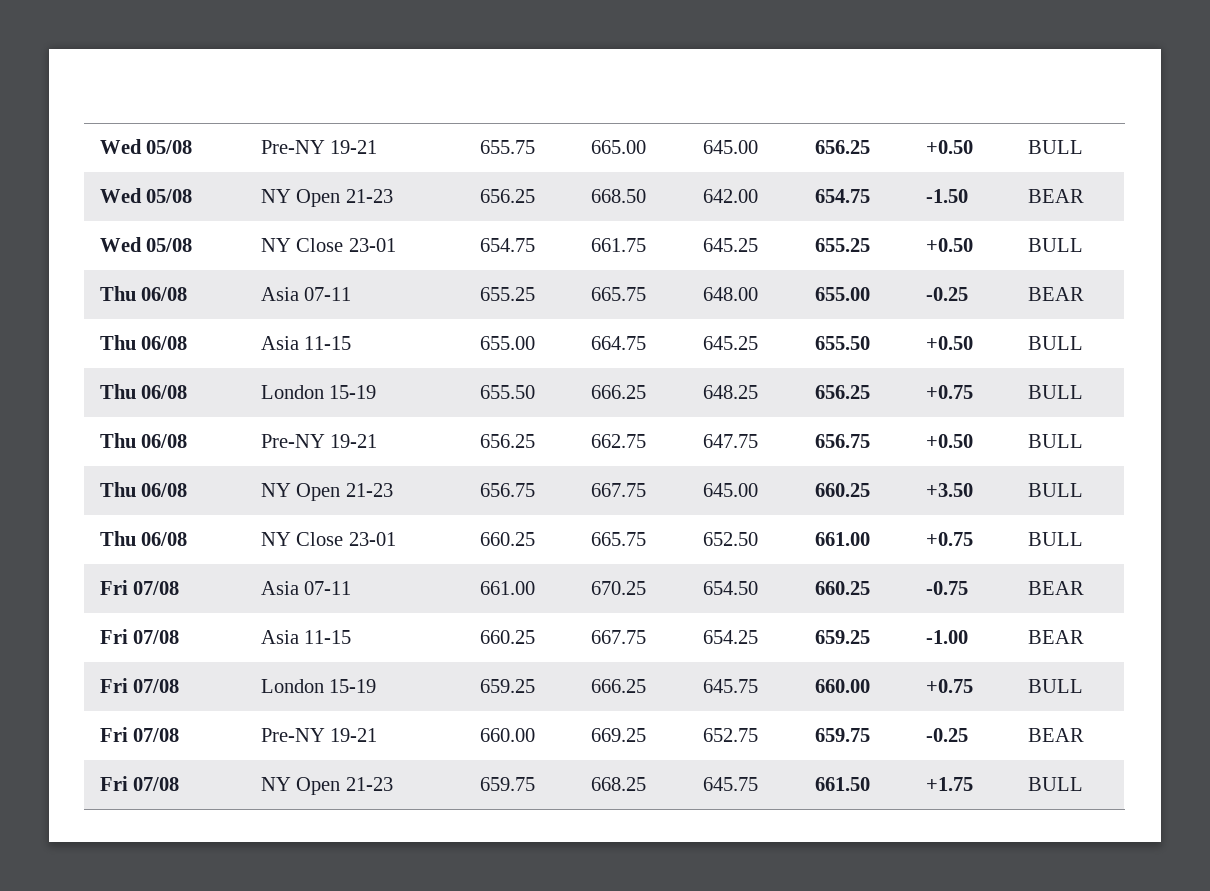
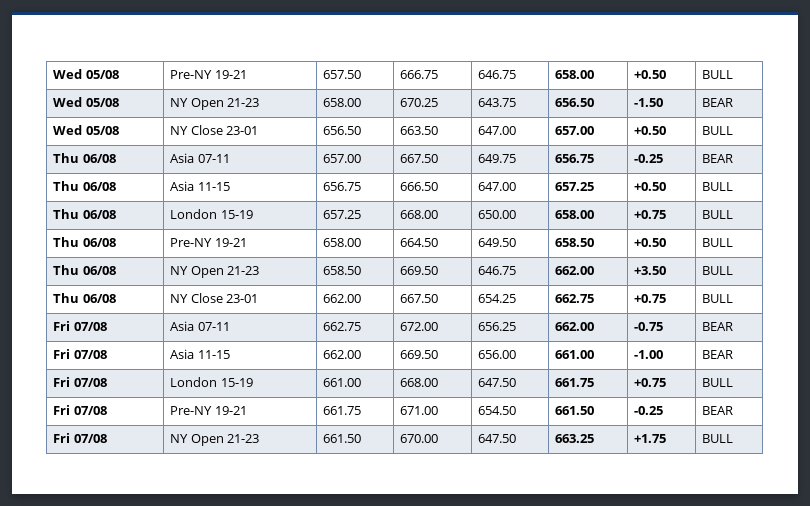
[479,140,535,154] [590,140,646,154] [702,140,758,154] [814,140,870,154] 655.75 | 665.00 | 645.00 | 656.25 -> [323,70,362,79] [400,70,439,79] [478,70,517,79] [555,70,595,79] 657.50 | 666.75 | 646.75 | 658.00
[479,189,535,203] [590,189,646,203] [702,189,758,203] [814,189,870,203] 656.25 | 668.50 | 642.00 | 654.75 -> [323,98,362,107] [400,98,439,107] [478,98,517,107] [555,98,595,107] 658.00 | 670.25 | 643.75 | 656.50
[479,238,535,252] [590,238,646,252] [702,238,758,252] [814,238,870,252] 654.75 | 661.75 | 645.25 | 655.25 -> [323,126,362,135] [400,126,439,135] [478,126,517,135] [555,126,595,135] 656.50 | 663.50 | 647.00 | 657.00
[479,287,535,301] [590,287,646,301] [702,287,758,301] [814,287,870,301] 655.25 | 665.75 | 648.00 | 655.00 -> [323,154,362,163] [400,154,439,163] [478,154,517,163] [555,154,595,163] 657.00 | 667.50 | 649.75 | 656.75
[479,336,535,350] [590,336,646,350] [702,336,758,350] [814,336,870,350] 655.00 | 664.75 | 645.25 | 655.50 -> [323,182,362,191] [400,182,439,191] [478,182,517,191] [555,182,595,191] 656.75 | 666.50 | 647.00 | 657.25
[479,385,535,399] [590,385,646,399] [702,385,758,399] [814,385,870,399] 655.50 | 666.25 | 648.25 | 656.25 -> [323,210,362,219] [400,210,439,219] [478,210,517,219] [555,210,595,219] 657.25 | 668.00 | 650.00 | 658.00
[479,434,535,448] [590,434,646,448] [702,434,758,448] [814,434,870,448] 656.25 | 662.75 | 647.75 | 656.75 -> [323,238,362,247] [400,238,439,247] [478,238,517,247] [555,238,595,247] 658.00 | 664.50 | 649.50 | 658.50
[479,483,535,497] [590,483,646,497] [702,483,758,497] [814,483,870,497] 656.75 | 667.75 | 645.00 | 660.25 -> [323,266,362,275] [400,266,439,275] [478,266,517,275] [555,266,595,275] 658.50 | 669.50 | 646.75 | 662.00
[479,532,535,546] [590,532,646,546] [702,532,758,546] [814,532,870,546] 660.25 | 665.75 | 652.50 | 661.00 -> [323,294,362,303] [400,294,439,303] [478,294,517,303] [555,294,595,303] 662.00 | 667.50 | 654.25 | 662.75
[479,581,535,595] [590,581,646,595] [702,581,758,595] [814,581,870,595] 661.00 | 670.25 | 654.50 | 660.25 -> [323,322,362,331] [400,322,439,331] [478,322,517,331] [555,322,595,331] 662.75 | 672.00 | 656.25 | 662.00
[479,630,535,644] [590,630,646,644] [702,630,758,644] [814,630,870,644] 660.25 | 667.75 | 654.25 | 659.25 -> [323,350,362,359] [400,350,439,359] [478,350,517,359] [555,350,595,359] 662.00 | 669.50 | 656.00 | 661.00
[479,679,535,693] [590,679,646,693] [702,679,758,693] [814,679,870,693] 659.25 | 666.25 | 645.75 | 660.00 -> [323,378,362,387] [400,378,439,387] [478,378,517,387] [555,378,595,387] 661.00 | 668.00 | 647.50 | 661.75
[479,728,535,742] [590,728,646,742] [702,728,758,742] [814,728,870,742] 660.00 | 669.25 | 652.75 | 659.75 -> [323,406,362,415] [400,406,439,415] [478,406,517,415] [555,406,595,415] 661.75 | 671.00 | 654.50 | 661.50
[479,777,535,791] [590,777,646,791] [702,777,758,791] [814,777,870,791] 659.75 | 668.25 | 645.75 | 661.50 -> [323,434,362,443] [400,434,439,443] [478,434,517,443] [555,434,595,443] 661.50 | 670.00 | 647.50 | 663.25

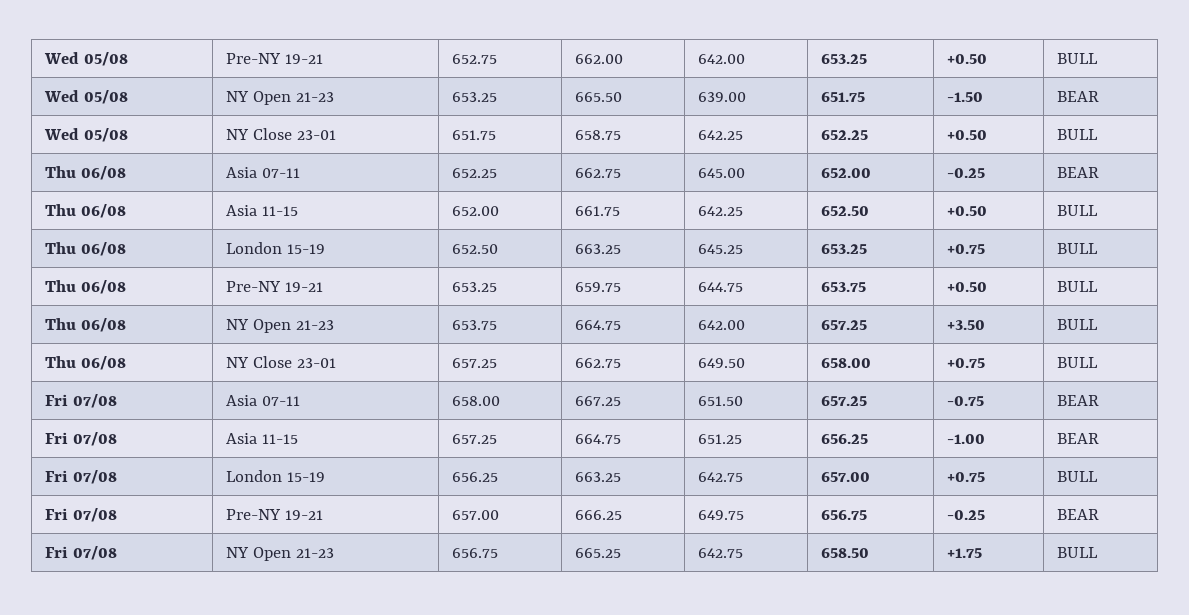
[323,70,362,79] [400,70,439,79] [478,70,517,79] [555,70,595,79] 657.50 | 666.75 | 646.75 | 658.00 -> [452,54,498,64] [575,54,624,64] [698,54,746,64] [821,54,868,64] 652.75 | 662.00 | 642.00 | 653.25
[323,98,362,107] [400,98,439,107] [478,98,517,107] [555,98,595,107] 658.00 | 670.25 | 643.75 | 656.50 -> [452,92,498,102] [575,92,623,102] [698,92,747,102] [821,92,866,102] 653.25 | 665.50 | 639.00 | 651.75
[323,126,362,135] [400,126,439,135] [478,126,517,135] [555,126,595,135] 656.50 | 663.50 | 647.00 | 657.00 -> [452,130,497,140] [575,130,622,140] [698,130,744,140] [821,130,869,140] 651.75 | 658.75 | 642.25 | 652.25
[323,154,362,163] [400,154,439,163] [478,154,517,163] [555,154,595,163] 657.00 | 667.50 | 649.75 | 656.75 -> [452,168,498,178] [575,168,622,178] [698,168,746,178] [821,168,872,178] 652.25 | 662.75 | 645.00 | 652.00
[323,182,362,191] [400,182,439,191] [478,182,517,191] [555,182,595,191] 656.75 | 666.50 | 647.00 | 657.25 -> [452,206,500,216] [575,206,621,216] [698,206,744,216] [821,206,870,216] 652.00 | 661.75 | 642.25 | 652.50
[323,210,362,219] [400,210,439,219] [478,210,517,219] [555,210,595,219] 657.25 | 668.00 | 650.00 | 658.00 -> [452,244,499,254] [575,244,622,254] [698,244,744,254] [821,244,868,254] 652.50 | 663.25 | 645.25 | 653.25
[323,238,362,247] [400,238,439,247] [478,238,517,247] [555,238,595,247] 658.00 | 664.50 | 649.50 | 658.50 -> [452,282,498,292] [575,282,622,292] [698,282,744,292] [821,282,867,292] 653.25 | 659.75 | 644.75 | 653.75
[323,266,362,275] [400,266,439,275] [478,266,517,275] [555,266,595,275] 658.50 | 669.50 | 646.75 | 662.00 -> [452,320,498,330] [575,320,622,330] [698,320,746,330] [821,320,868,330] 653.75 | 664.75 | 642.00 | 657.25
[323,294,362,303] [400,294,439,303] [478,294,517,303] [555,294,595,303] 662.00 | 667.50 | 654.25 | 662.75 -> [452,358,498,368] [575,358,622,368] [698,358,746,368] [821,358,872,368] 657.25 | 662.75 | 649.50 | 658.00
[323,322,362,331] [400,322,439,331] [478,322,517,331] [555,322,595,331] 662.75 | 672.00 | 656.25 | 662.00 -> [452,396,501,406] [575,396,622,406] [698,396,744,406] [821,396,868,406] 658.00 | 667.25 | 651.50 | 657.25
[323,350,362,359] [400,350,439,359] [478,350,517,359] [555,350,595,359] 662.00 | 669.50 | 656.00 | 661.00 -> [452,434,498,444] [575,434,622,444] [698,434,743,444] [821,434,869,444] 657.25 | 664.75 | 651.25 | 656.25
[323,378,362,387] [400,378,439,387] [478,378,517,387] [555,378,595,387] 661.00 | 668.00 | 647.50 | 661.75 -> [452,472,499,482] [575,472,622,482] [698,472,744,482] [821,472,871,482] 656.25 | 663.25 | 642.75 | 657.00
[323,406,362,415] [400,406,439,415] [478,406,517,415] [555,406,595,415] 661.75 | 671.00 | 654.50 | 661.50 -> [452,510,500,520] [575,510,623,520] [698,510,745,520] [821,510,868,520] 657.00 | 666.25 | 649.75 | 656.75
[323,434,362,443] [400,434,439,443] [478,434,517,443] [555,434,595,443] 661.50 | 670.00 | 647.50 | 663.25 -> [452,548,499,558] [575,548,622,558] [698,548,744,558] [821,548,870,558] 656.75 | 665.25 | 642.75 | 658.50

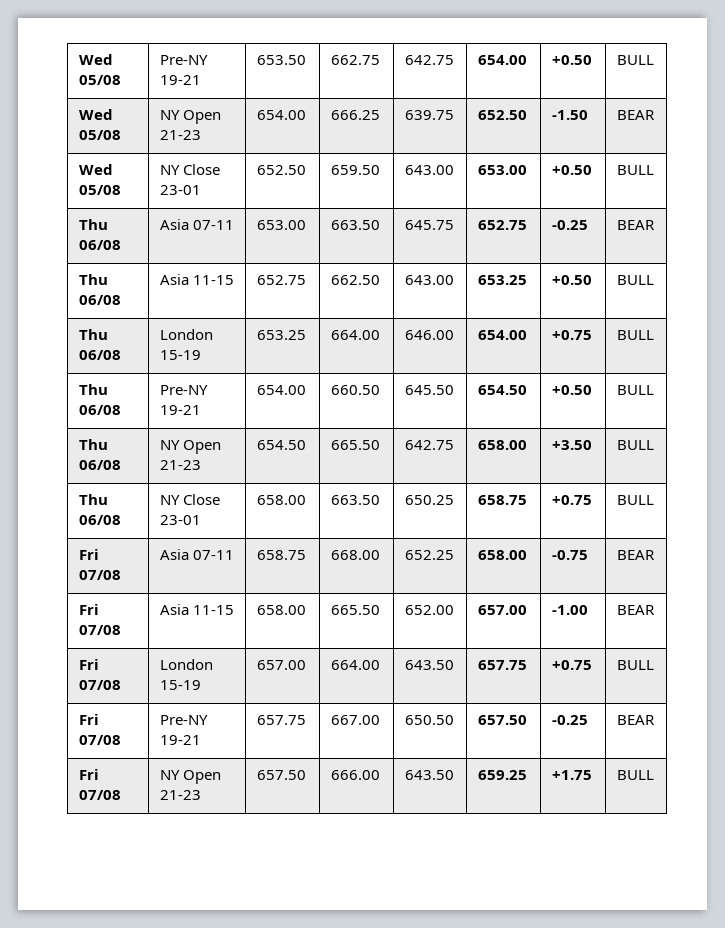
[452,54,498,64] [575,54,624,64] [698,54,746,64] [821,54,868,64] 652.75 | 662.00 | 642.00 | 653.25 -> [256,55,306,65] [330,55,380,65] [404,55,454,65] [477,55,527,65] 653.50 | 662.75 | 642.75 | 654.00
[452,92,498,102] [575,92,623,102] [698,92,747,102] [821,92,866,102] 653.25 | 665.50 | 639.00 | 651.75 -> [256,110,306,120] [330,110,380,120] [404,110,454,120] [477,110,527,120] 654.00 | 666.25 | 639.75 | 652.50
[452,130,497,140] [575,130,622,140] [698,130,744,140] [821,130,869,140] 651.75 | 658.75 | 642.25 | 652.25 -> [256,165,306,175] [330,165,380,175] [404,165,454,175] [477,165,527,175] 652.50 | 659.50 | 643.00 | 653.00
[452,168,498,178] [575,168,622,178] [698,168,746,178] [821,168,872,178] 652.25 | 662.75 | 645.00 | 652.00 -> [256,220,306,230] [330,220,380,230] [404,220,454,230] [477,220,527,230] 653.00 | 663.50 | 645.75 | 652.75
[452,206,500,216] [575,206,621,216] [698,206,744,216] [821,206,870,216] 652.00 | 661.75 | 642.25 | 652.50 -> [256,275,306,285] [330,275,380,285] [404,275,454,285] [477,275,527,285] 652.75 | 662.50 | 643.00 | 653.25
[452,244,499,254] [575,244,622,254] [698,244,744,254] [821,244,868,254] 652.50 | 663.25 | 645.25 | 653.25 -> [256,330,306,340] [330,330,380,340] [404,330,454,340] [477,330,527,340] 653.25 | 664.00 | 646.00 | 654.00
[452,282,498,292] [575,282,622,292] [698,282,744,292] [821,282,867,292] 653.25 | 659.75 | 644.75 | 653.75 -> [256,385,306,395] [330,385,380,395] [404,385,454,395] [477,385,527,395] 654.00 | 660.50 | 645.50 | 654.50
[452,320,498,330] [575,320,622,330] [698,320,746,330] [821,320,868,330] 653.75 | 664.75 | 642.00 | 657.25 -> [256,440,306,450] [330,440,380,450] [404,440,454,450] [477,440,527,450] 654.50 | 665.50 | 642.75 | 658.00
[452,358,498,368] [575,358,622,368] [698,358,746,368] [821,358,872,368] 657.25 | 662.75 | 649.50 | 658.00 -> [256,495,306,505] [330,495,380,505] [404,495,454,505] [477,495,527,505] 658.00 | 663.50 | 650.25 | 658.75
[452,396,501,406] [575,396,622,406] [698,396,744,406] [821,396,868,406] 658.00 | 667.25 | 651.50 | 657.25 -> [256,550,306,560] [330,550,380,560] [404,550,454,560] [477,550,527,560] 658.75 | 668.00 | 652.25 | 658.00
[452,434,498,444] [575,434,622,444] [698,434,743,444] [821,434,869,444] 657.25 | 664.75 | 651.25 | 656.25 -> [256,605,306,615] [330,605,380,615] [404,605,454,615] [477,605,527,615] 658.00 | 665.50 | 652.00 | 657.00
[452,472,499,482] [575,472,622,482] [698,472,744,482] [821,472,871,482] 656.25 | 663.25 | 642.75 | 657.00 -> [256,660,306,670] [330,660,380,670] [404,660,454,670] [477,660,527,670] 657.00 | 664.00 | 643.50 | 657.75
[452,510,500,520] [575,510,623,520] [698,510,745,520] [821,510,868,520] 657.00 | 666.25 | 649.75 | 656.75 -> [256,715,306,725] [330,715,380,725] [404,715,454,725] [477,715,527,725] 657.75 | 667.00 | 650.50 | 657.50
[452,548,499,558] [575,548,622,558] [698,548,744,558] [821,548,870,558] 656.75 | 665.25 | 642.75 | 658.50 -> [256,770,306,780] [330,770,380,780] [404,770,454,780] [477,770,527,780] 657.50 | 666.00 | 643.50 | 659.25

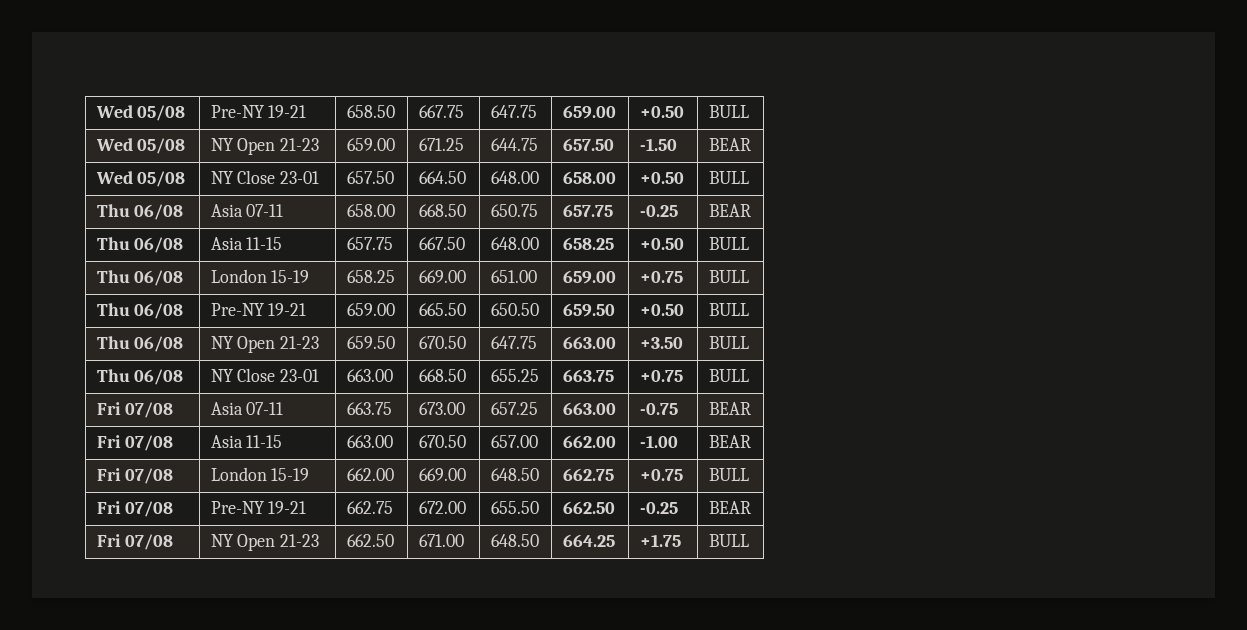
[256,55,306,65] [330,55,380,65] [404,55,454,65] [477,55,527,65] 653.50 | 662.75 | 642.75 | 654.00 -> [346,105,395,118] [418,105,464,118] [490,105,537,118] [562,105,616,119] 658.50 | 667.75 | 647.75 | 659.00
[256,110,306,120] [330,110,380,120] [404,110,454,120] [477,110,527,120] 654.00 | 666.25 | 639.75 | 652.50 -> [346,138,395,151] [418,138,464,151] [490,138,538,151] [562,138,614,151] 659.00 | 671.25 | 644.75 | 657.50
[256,165,306,175] [330,165,380,175] [404,165,454,175] [477,165,527,175] 652.50 | 659.50 | 643.00 | 653.00 -> [346,171,394,184] [418,171,466,184] [490,171,539,184] [562,171,616,184] 657.50 | 664.50 | 648.00 | 658.00
[256,220,306,230] [330,220,380,230] [404,220,454,230] [477,220,527,230] 653.00 | 663.50 | 645.75 | 652.75 -> [346,204,395,217] [418,204,466,217] [490,204,538,217] [562,204,613,217] 658.00 | 668.50 | 650.75 | 657.75
[256,275,306,285] [330,275,380,285] [404,275,454,285] [477,275,527,285] 652.75 | 662.50 | 643.00 | 653.25 -> [346,237,393,250] [418,237,465,250] [490,237,539,250] [562,237,614,250] 657.75 | 667.50 | 648.00 | 658.25
[256,330,306,340] [330,330,380,340] [404,330,454,340] [477,330,527,340] 653.25 | 664.00 | 646.00 | 654.00 -> [346,270,395,283] [418,270,466,283] [490,270,537,283] [562,270,616,284] 658.25 | 669.00 | 651.00 | 659.00
[256,385,306,395] [330,385,380,395] [404,385,454,395] [477,385,527,395] 654.00 | 660.50 | 645.50 | 654.50 -> [346,303,395,316] [418,303,466,316] [490,303,539,316] [562,303,615,317] 659.00 | 665.50 | 650.50 | 659.50
[256,440,306,450] [330,440,380,450] [404,440,454,450] [477,440,527,450] 654.50 | 665.50 | 642.75 | 658.00 -> [346,336,395,349] [418,336,466,349] [490,336,537,349] [562,336,616,349] 659.50 | 670.50 | 647.75 | 663.00
[256,495,306,505] [330,495,380,505] [404,495,454,505] [477,495,527,505] 658.00 | 663.50 | 650.25 | 658.75 -> [346,369,393,382] [418,369,466,382] [490,369,539,382] [562,369,614,382] 663.00 | 668.50 | 655.25 | 663.75
[256,550,306,560] [330,550,380,560] [404,550,454,560] [477,550,527,560] 658.75 | 668.00 | 652.25 | 658.00 -> [346,402,392,415] [418,402,465,415] [490,402,538,415] [562,402,616,415] 663.75 | 673.00 | 657.25 | 663.00
[256,605,306,615] [330,605,380,615] [404,605,454,615] [477,605,527,615] 658.00 | 665.50 | 652.00 | 657.00 -> [346,435,393,448] [418,435,466,448] [490,435,538,448] [562,435,616,448] 663.00 | 670.50 | 657.00 | 662.00
[256,660,306,670] [330,660,380,670] [404,660,454,670] [477,660,527,670] 657.00 | 664.00 | 643.50 | 657.75 -> [346,468,394,481] [418,468,466,481] [490,468,539,481] [562,468,614,481] 662.00 | 669.00 | 648.50 | 662.75
[256,715,306,725] [330,715,380,725] [404,715,454,725] [477,715,527,725] 657.75 | 667.00 | 650.50 | 657.50 -> [346,501,393,514] [418,501,466,514] [490,501,539,514] [562,501,615,514] 662.75 | 672.00 | 655.50 | 662.50
[256,770,306,780] [330,770,380,780] [404,770,454,780] [477,770,527,780] 657.50 | 666.00 | 643.50 | 659.25 -> [346,534,394,547] [418,534,464,547] [490,534,539,547] [562,534,615,547] 662.50 | 671.00 | 648.50 | 664.25

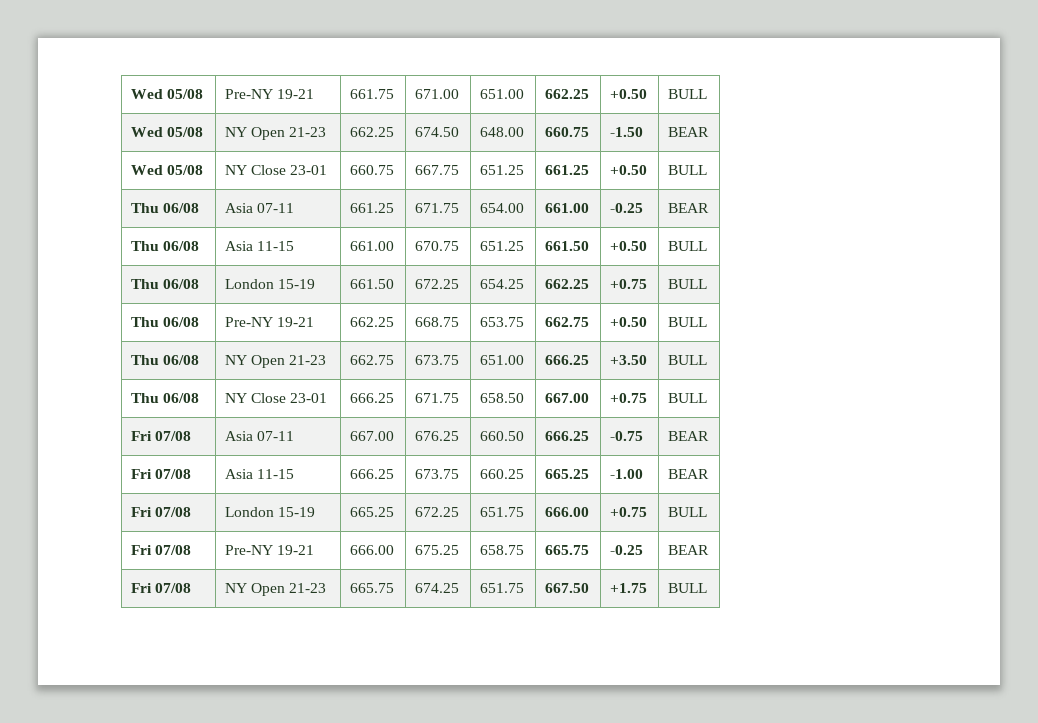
[346,105,395,118] [418,105,464,118] [490,105,537,118] [562,105,616,119] 658.50 | 667.75 | 647.75 | 659.00 -> [349,89,394,99] [414,89,459,99] [479,89,524,99] [544,89,589,99] 661.75 | 671.00 | 651.00 | 662.25
[346,138,395,151] [418,138,464,151] [490,138,538,151] [562,138,614,151] 659.00 | 671.25 | 644.75 | 657.50 -> [349,127,394,137] [414,127,459,137] [479,127,524,137] [544,127,589,137] 662.25 | 674.50 | 648.00 | 660.75
[346,171,394,184] [418,171,466,184] [490,171,539,184] [562,171,616,184] 657.50 | 664.50 | 648.00 | 658.00 -> [349,165,394,175] [414,165,459,175] [479,165,524,175] [544,165,589,175] 660.75 | 667.75 | 651.25 | 661.25
[346,204,395,217] [418,204,466,217] [490,204,538,217] [562,204,613,217] 658.00 | 668.50 | 650.75 | 657.75 -> [349,203,394,213] [414,203,459,213] [479,203,524,213] [544,203,589,213] 661.25 | 671.75 | 654.00 | 661.00
[346,237,393,250] [418,237,465,250] [490,237,539,250] [562,237,614,250] 657.75 | 667.50 | 648.00 | 658.25 -> [349,241,394,251] [414,241,459,251] [479,241,524,251] [544,241,589,251] 661.00 | 670.75 | 651.25 | 661.50
[346,270,395,283] [418,270,466,283] [490,270,537,283] [562,270,616,284] 658.25 | 669.00 | 651.00 | 659.00 -> [349,279,394,289] [414,279,459,289] [479,279,524,289] [544,279,589,289] 661.50 | 672.25 | 654.25 | 662.25
[346,303,395,316] [418,303,466,316] [490,303,539,316] [562,303,615,317] 659.00 | 665.50 | 650.50 | 659.50 -> [349,317,394,327] [414,317,459,327] [479,317,524,327] [544,317,589,327] 662.25 | 668.75 | 653.75 | 662.75
[346,336,395,349] [418,336,466,349] [490,336,537,349] [562,336,616,349] 659.50 | 670.50 | 647.75 | 663.00 -> [349,355,394,365] [414,355,459,365] [479,355,524,365] [544,355,589,365] 662.75 | 673.75 | 651.00 | 666.25
[346,369,393,382] [418,369,466,382] [490,369,539,382] [562,369,614,382] 663.00 | 668.50 | 655.25 | 663.75 -> [349,393,394,403] [414,393,459,403] [479,393,524,403] [544,393,589,403] 666.25 | 671.75 | 658.50 | 667.00
[346,402,392,415] [418,402,465,415] [490,402,538,415] [562,402,616,415] 663.75 | 673.00 | 657.25 | 663.00 -> [349,431,394,441] [414,431,459,441] [479,431,524,441] [544,431,589,441] 667.00 | 676.25 | 660.50 | 666.25
[346,435,393,448] [418,435,466,448] [490,435,538,448] [562,435,616,448] 663.00 | 670.50 | 657.00 | 662.00 -> [349,469,394,479] [414,469,459,479] [479,469,524,479] [544,469,589,479] 666.25 | 673.75 | 660.25 | 665.25
[346,468,394,481] [418,468,466,481] [490,468,539,481] [562,468,614,481] 662.00 | 669.00 | 648.50 | 662.75 -> [349,507,394,517] [414,507,459,517] [479,507,524,517] [544,507,589,517] 665.25 | 672.25 | 651.75 | 666.00
[346,501,393,514] [418,501,466,514] [490,501,539,514] [562,501,615,514] 662.75 | 672.00 | 655.50 | 662.50 -> [349,545,394,555] [414,545,459,555] [479,545,524,555] [544,545,589,555] 666.00 | 675.25 | 658.75 | 665.75
[346,534,394,547] [418,534,464,547] [490,534,539,547] [562,534,615,547] 662.50 | 671.00 | 648.50 | 664.25 -> [349,583,394,593] [414,583,459,593] [479,583,524,593] [544,583,589,593] 665.75 | 674.25 | 651.75 | 667.50

